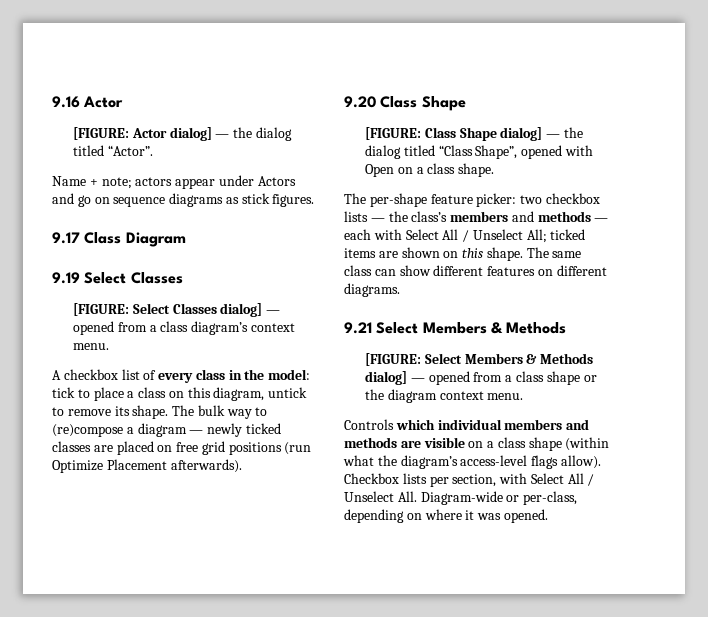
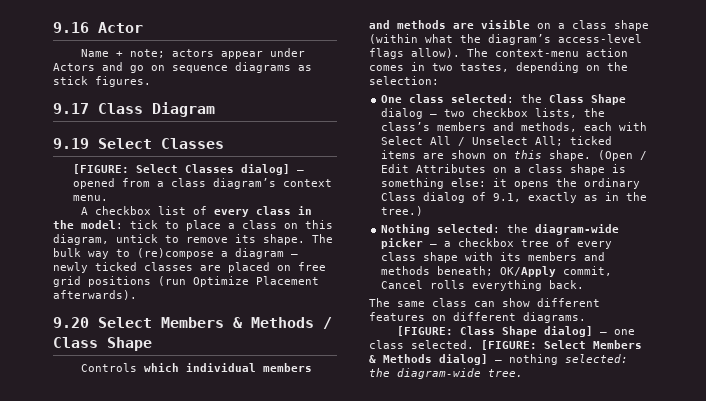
[73,127,293,141] [73,145,153,156] // [FIGURE: Actor dialog] — the dialog titled “Actor”. -> (143, 27) none
[380,96,466,111] [365,127,584,141] [365,145,594,159] [365,163,495,177] [344,193,600,207] [344,211,609,222] [344,229,586,243] [344,247,582,261] [344,265,607,276] [344,283,400,297] [344,322,567,334] [365,353,594,366] [365,371,597,385] [365,389,524,403] Class Shape // [FIGURE: Class Shape dialog] — the dialog titled “Class Shape”, opened with Open on a class shape. // The per-shape feature picker: two checkbox lists — the class’s members and methods — each with Select All / Unselect All; ticked items are shown on this shape. The same class can show different features on different diagrams. // 9.21 Select Members & Methods // [FIGURE: Select Members & Methods dialog] — opened from a class shape or the diagram context menu. -> [98,317,332,329] [53,337,152,351] Select Members & Methods / Class Shape
[344,473,595,487] [344,491,578,505] [344,509,548,523] Checkbox lists per section, with Select All / Unselect All. Diagram-wide or per-class, depending on where it was opened. -> [467,48,628,57] [369,62,628,73] [369,76,439,85] [381,94,627,105] [381,108,606,119] [381,122,648,132] [381,136,613,146] [381,150,648,161] [381,164,627,175] [381,178,641,189] [381,192,648,203] [381,206,424,216] [381,224,620,235] [381,238,613,249] [381,252,606,263] [381,266,613,277] [381,280,585,291] [369,298,600,307] [369,312,586,323] [396,326,635,337] [369,340,642,350] [369,354,628,365] [369,368,523,379] The context-menu action comes in two tastes, depending on the selection: // One class selected: the Class Shape dialog — two checkbox lists, the class’s members and methods, each with Select All / Unselect All; ticked items are shown on this shape. (Open / Edit Attributes on a class shape is something else: it opens the ordinary Class dialog of 9.1, exactly as in the tree.) // Nothing selected: the diagram-wide picker — a checkbox tree of every class shape with its members and methods beneath; OK/Apply commit, Cancel rolls everything back. // The same class can show different features on different diagrams. // [FIGURE: Class Shape dialog] — one class selected. [FIGURE: Select Members & Methods dialog] — nothing selected: the diagram-wide tree.

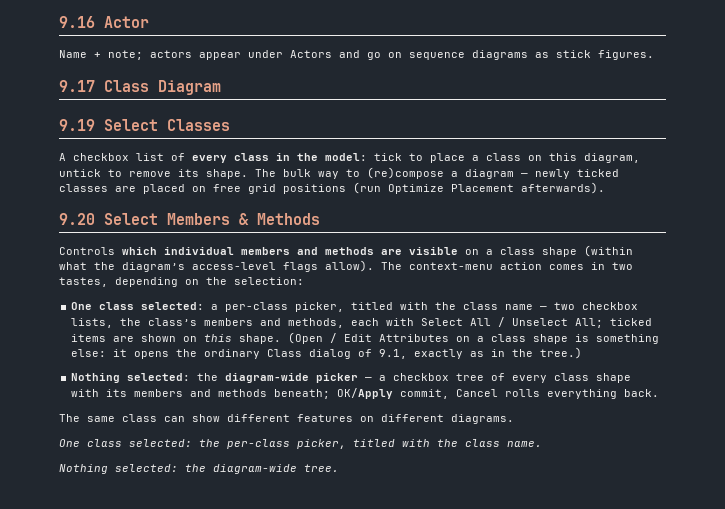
[72,164,304,175] [72,178,332,189] [72,195,108,201] // [FIGURE: Select Classes dialog] — opened from a class diagram’s context menu. -> (230, 125) none
[323,317,332,329] [53,337,152,351] / Class Shape -> (320, 219) none
[521,94,627,105] [381,108,424,119] the Class Shape dialog -> [211,302,534,312] a per-class picker, titled with the class name
[396,326,635,337] [369,340,642,350] [369,354,558,365] [FIGURE: Class Shape dialog] — one class selected. [FIGURE: Select Members & Methods dialog] — nothing -> [59,439,542,449] [59,464,108,474] One class selected: the per-class picker, titled with the class name. // Nothing

